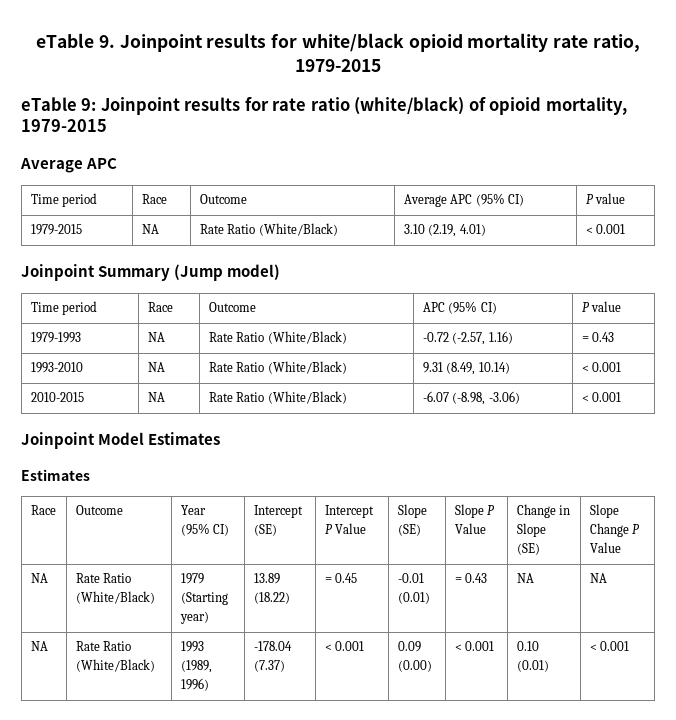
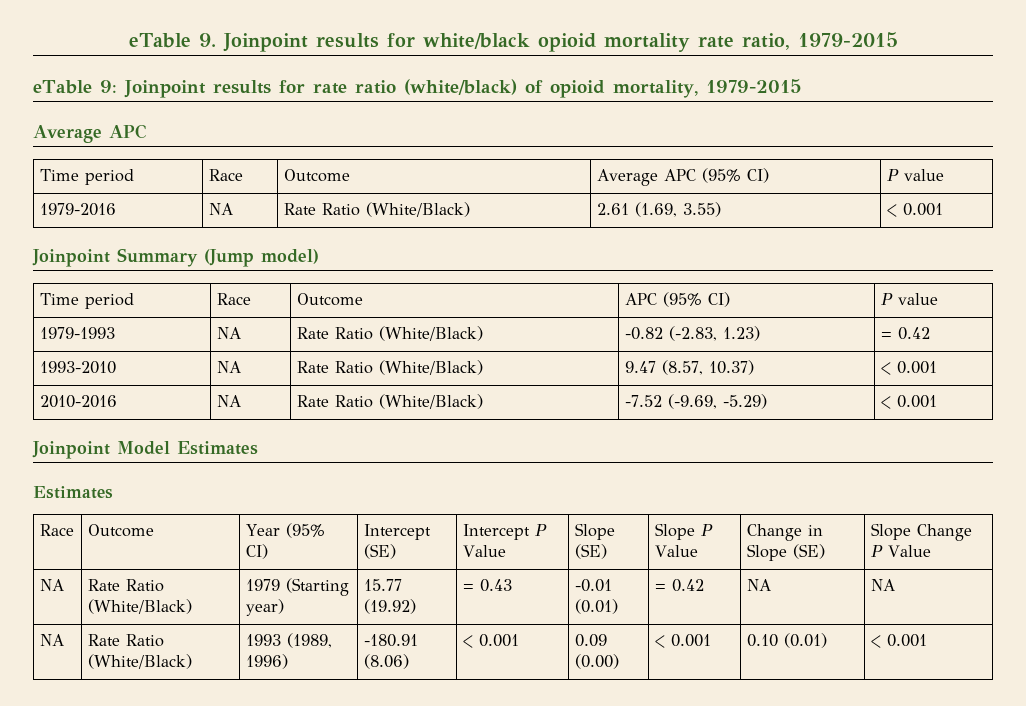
[30,224,82,235] [141,224,159,234] [199,223,338,236] [403,224,486,237] 1979-2015 | NA | Rate Ratio (White/Black) | 3.10 (2.19, 4.01) -> [39,203,116,216] [208,203,233,215] [283,202,470,217] [596,202,721,217] 1979-2016 | NA | Rate Ratio (White/Black) | 2.61 (1.69, 3.55)
[422,331,513,345] [581,332,615,342] -0.72 (-2.57, 1.16) | = 0.43 -> [624,326,760,341] [880,327,930,340] -0.82 (-2.83, 1.23) | = 0.42
[422,362,510,375] [581,362,622,372] [30,392,84,402] [147,392,165,402] [208,391,347,404] [422,391,520,405] 9.31 (8.49, 10.14) | < 0.001 // 2010-2015 | NA | Rate Ratio (White/Black) | -6.07 (-8.98, -3.06) -> [624,360,754,375] [880,361,937,375] [39,395,117,408] [216,395,241,407] [296,394,483,409] [624,394,767,409] 9.47 (8.57, 10.37) | < 0.001 // 2010-2016 | NA | Rate Ratio (White/Black) | -7.52 (-9.69, -5.29)
[253,573,280,584] [253,592,290,604] [324,573,358,583] 13.89 (18.22) | = 0.45 -> [363,579,402,591] [363,599,416,614] [462,579,512,592] 15.77 (19.92) | = 0.43
[465,573,488,583] 0.43 -> [671,579,704,592] 0.42
[253,641,292,651] [253,660,285,672] -178.04 (7.37) -> [363,634,418,647] [363,654,409,669] -180.91 (8.06)

